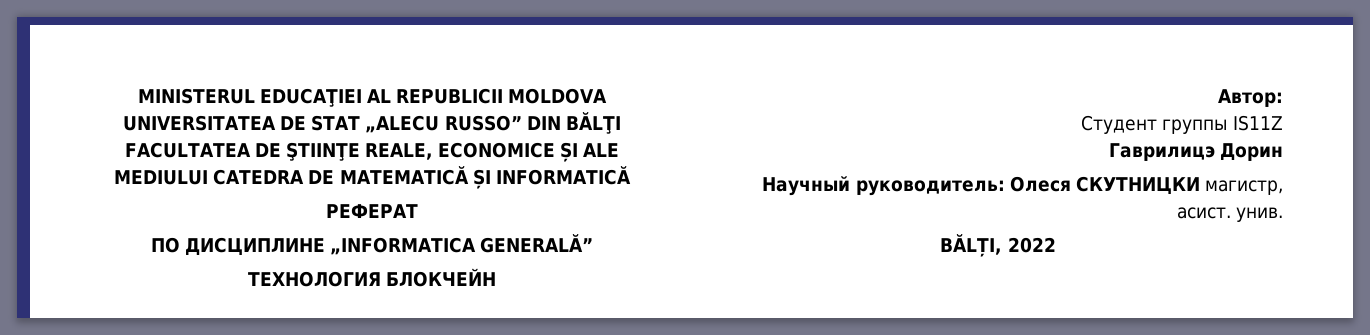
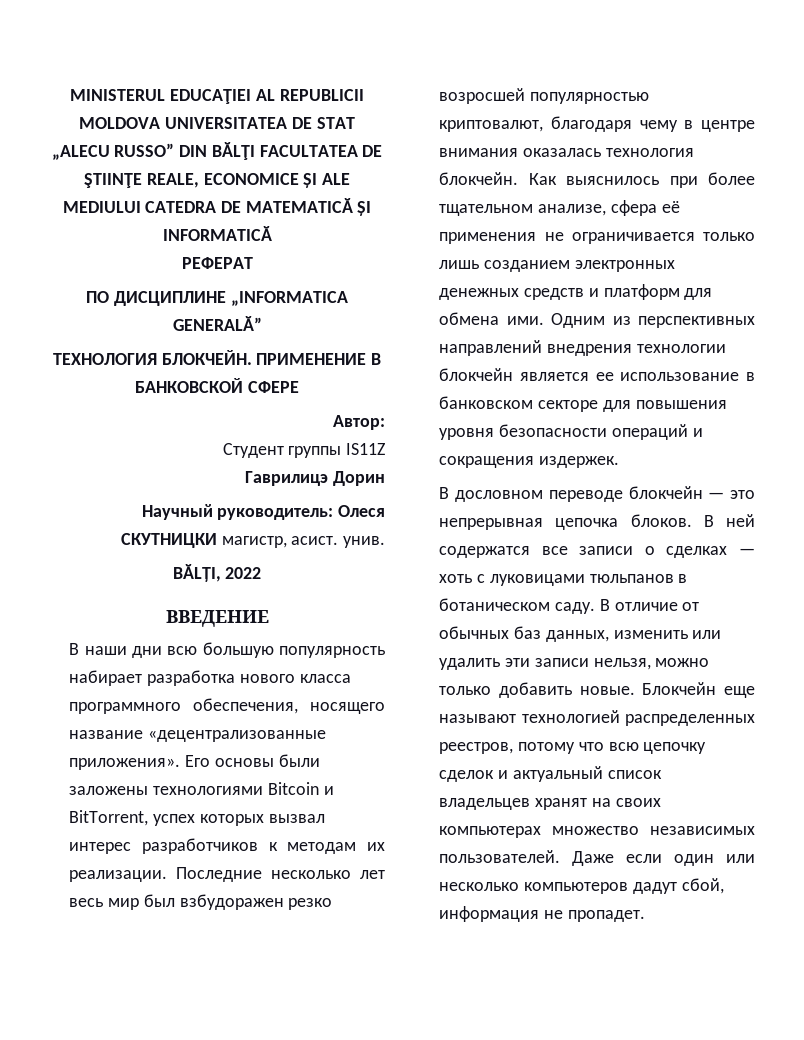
[386,268,497,287] БЛОКЧЕЙН -> [161,350,382,365] [135,378,299,393] БЛОКЧЕЙН. ПРИМЕНЕНИЕ В БАНКОВСКОЙ СФЕРЕ
(1056, 245) none -> [165,610,269,627] [69,642,385,658] [69,670,351,686] [69,698,385,714] [69,730,327,742] [69,754,320,770] [69,782,334,795] [69,810,325,826] [69,838,386,854] [69,867,385,882] [69,894,333,910] [439,88,650,104] [439,116,755,132] [439,148,694,157] [439,172,755,188] [439,200,680,216] [439,232,755,244] [439,260,675,272] [439,284,713,300] [439,312,755,328] [439,340,726,356] [439,368,755,381] [439,396,727,412] [439,424,703,440] [439,456,620,468] [439,486,755,502] [439,514,755,530] [439,546,755,558] [439,574,688,586] [439,598,700,614] [439,626,722,642] [439,658,710,670] [439,682,755,698] [439,710,755,726] [439,742,707,754] [439,766,662,782] [439,798,661,810] [439,826,755,838] [439,850,755,866] [439,878,724,894] [439,906,645,922] // ВВЕДЕНИЕ // В наши дни всю большую популярность набирает разработка нового класса программного обеспечения, носящего название «децентрализованные приложения». Его основы были заложены технологиями Bitcoin и BitTorrent, успех которых вызвал интерес разработчиков к методам их реализации. Последние несколько лет весь мир был взбудоражен резко возросшей популярностью криптовалют, благодаря чему в центре внимания оказалась технология блокчейн. Как выяснилось при более тщательном анализе, сфера её применения не ограничивается только лишь созданием электронных денежных средств и платформ для обмена ими. Одним из перспективных направлений внедрения технологии блокчейн является ее использование в банковском секторе для повышения уровня безопасности операций и сокращения издержек. // В дословном переводе блокчейн — это непрерывная цепочка блоков. В ней содержатся все записи о сделках — хоть с луковицами тюльпанов в ботаническом саду. В отличие от обычных баз данных, изменить или удалить эти записи нельзя, можно только добавить новые. Блокчейн еще называют технологией распределенных реестров, потому что всю цепочку сделок и актуальный список владельцев хранят на своих компьютерах множество независимых пользователей. Даже если один или несколько компьютеров дадут сбой, информация не пропадет.

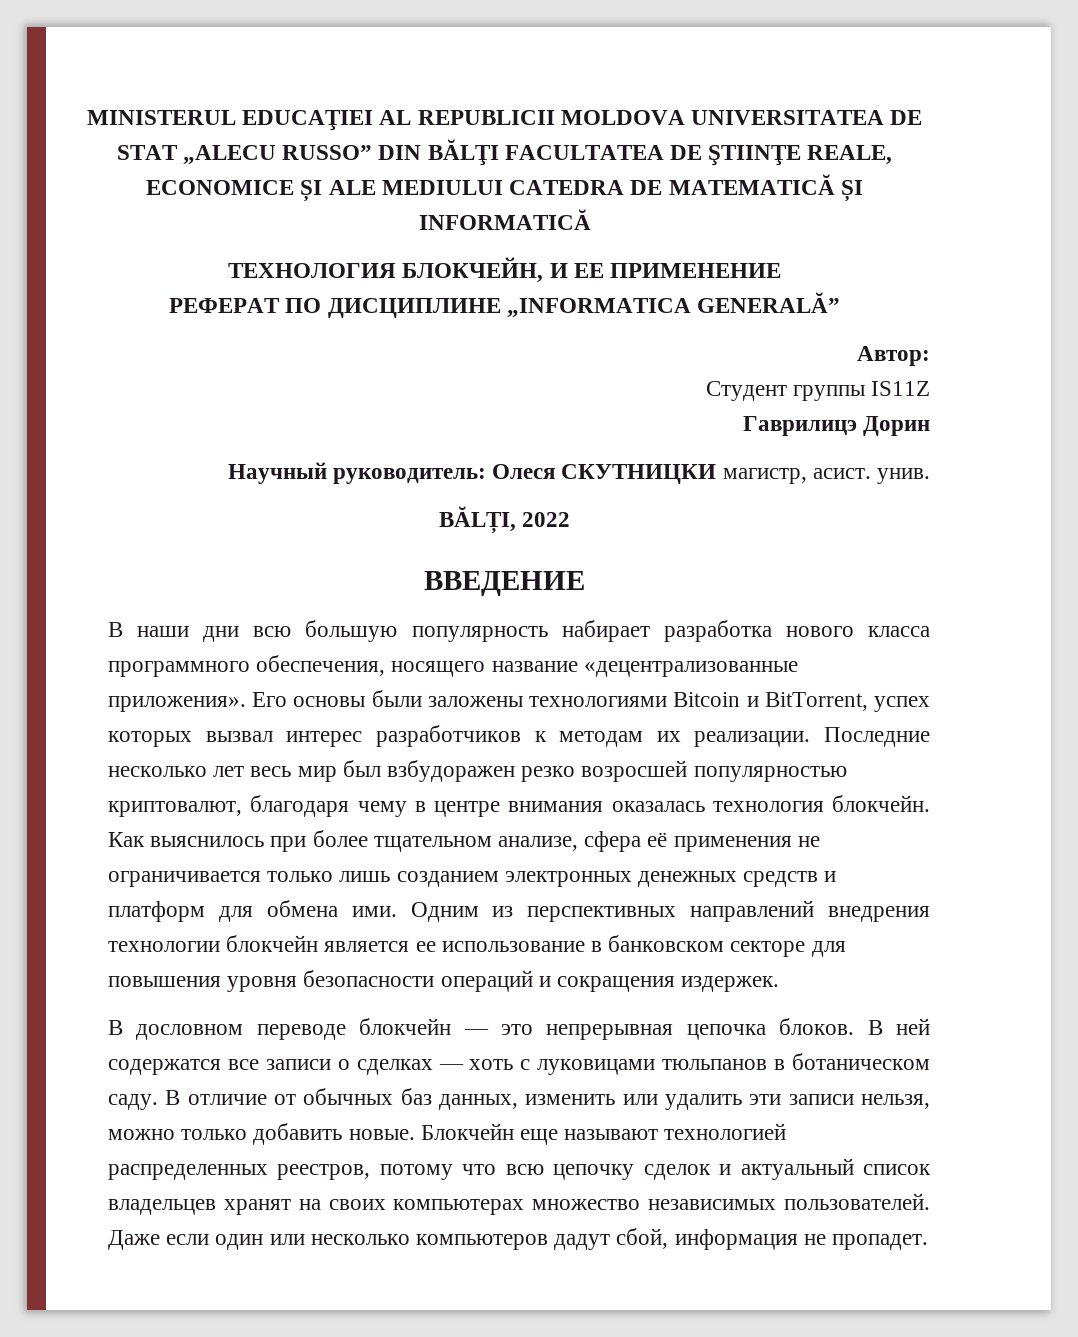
(272, 233) none -> [228,257,781,283] // ТЕХНОЛОГИЯ БЛОКЧЕЙН, И ЕЕ ПРИМЕНЕНИЕ
(253, 263) // -> (280, 305) none
[52,350,382,365] [135,378,299,393] // ТЕХНОЛОГИЯ БЛОКЧЕЙН. ПРИМЕНЕНИЕ В БАНКОВСКОЙ СФЕРЕ -> (840, 302) none

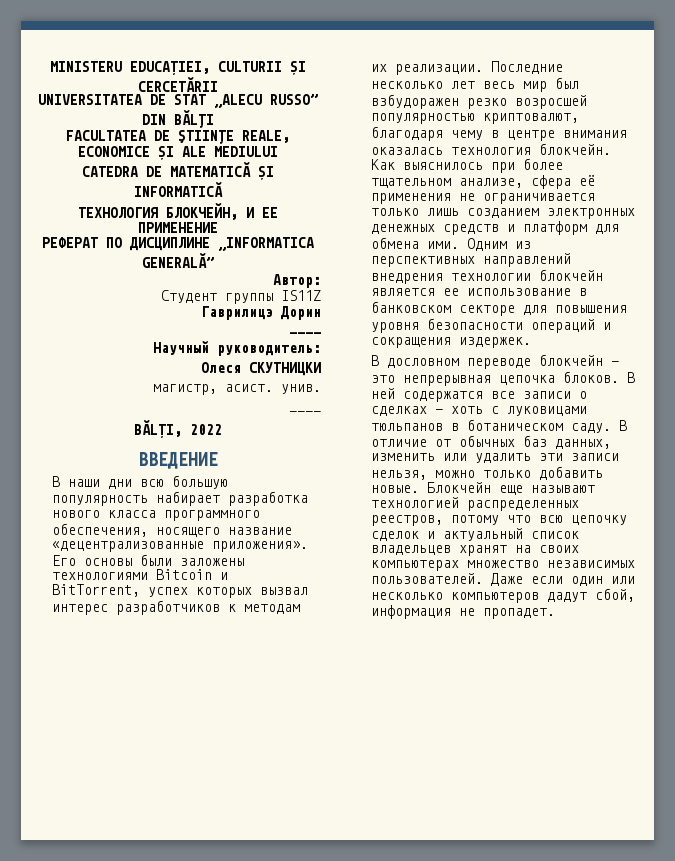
[86,110,685,131] MINISTERUL EDUCAŢIEI AL REPUBLICII MOLDOVA -> [50,61,306,75] [138,77,218,92] MINISTERU EDUCAȚIEI, CULTURII ȘI CERCETĂRII //
(499, 152) none -> (214, 119) //
(503, 187) none -> (278, 151) //
(930, 426) none -> [289,332,321,334] // ____
(486, 476) none -> (321, 350) //
(717, 474) none -> (321, 369) //
(931, 476) none -> [289,411,321,412] // ____

